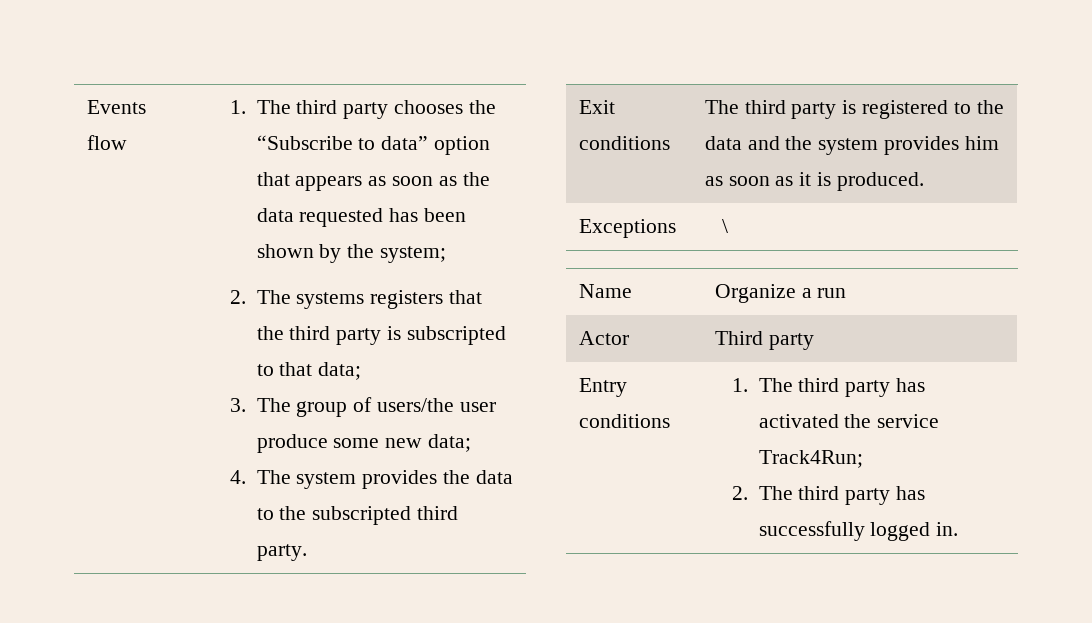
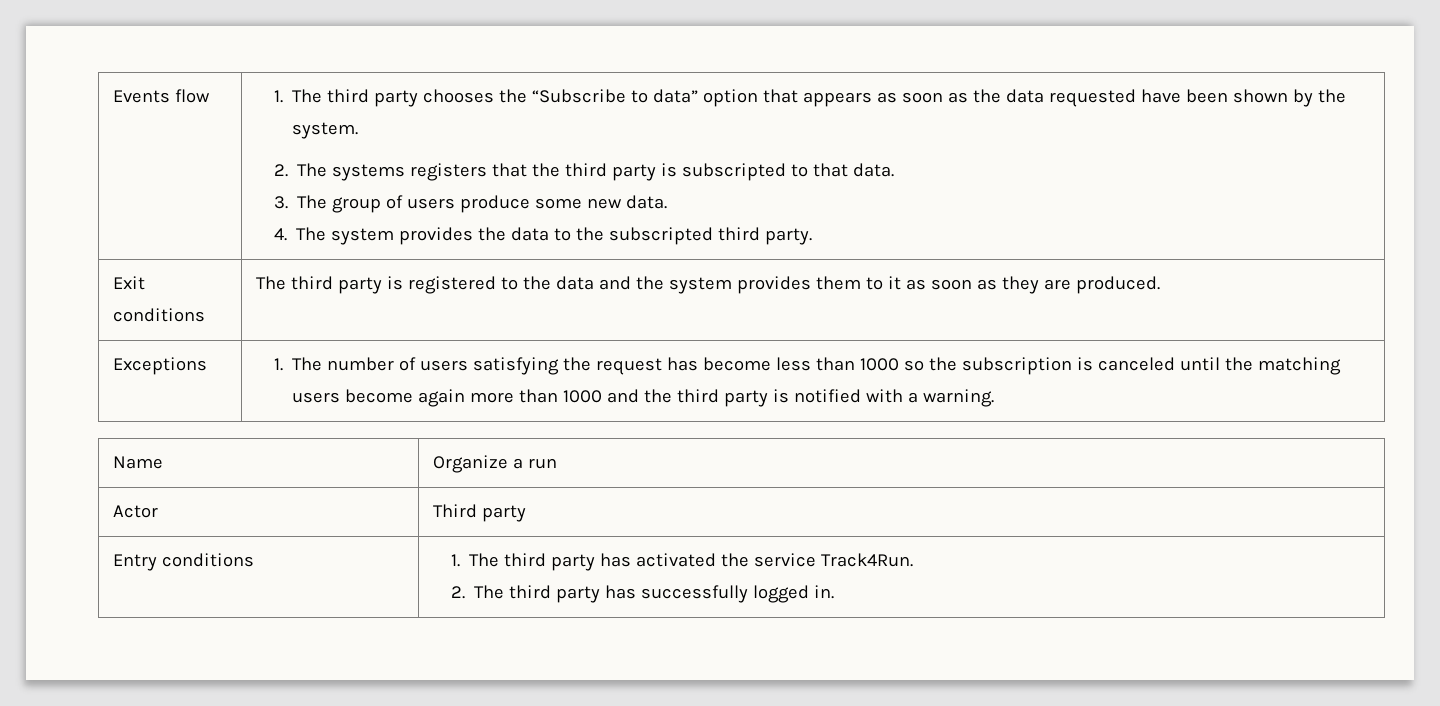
[389,208,419,222] has -> [1141,89,1182,103] have
[379,246,446,263] system; -> [292,122,359,139] system.
[318,362,362,380] data; -> [853,163,895,177] data.
[376,398,496,412] users/the user -> [407,198,456,209] users
[427,434,471,452] data; -> [626,195,668,209] data.
[964,136,999,150] [704,172,832,186] him as soon as it is -> [815,276,1071,294] them to it as soon as they are
[721,219,728,233] \ -> [274,357,1342,375] [292,389,995,407] 1. The number of users satisfying the request has become less than 1000 so the subscription is canceled until the matching users become again more than 1000 and the third party is notified with a warning.
[758,450,863,468] Track4Run; -> [821,553,914,567] Track4Run.

